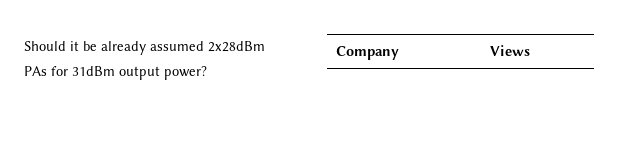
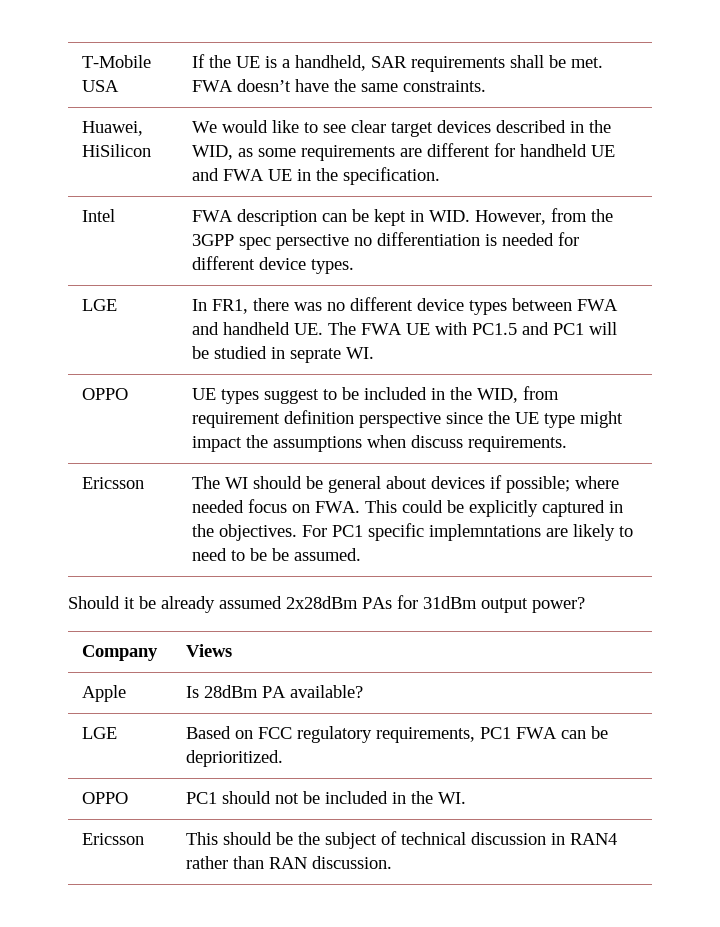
(24, 46) none -> [82,55,152,68] [82,80,120,92] [192,54,604,72] [192,79,487,92] [82,121,144,136] [82,144,152,157] [192,120,612,137] [192,143,616,161] [192,167,441,185] [82,209,116,222] [192,208,614,226] [192,232,580,250] [192,256,355,274] [82,299,118,311] [192,297,619,315] [192,322,618,335] [192,346,375,363] [82,388,129,400] [192,386,560,404] [192,410,624,428] [192,435,568,452] [82,477,145,489] [192,475,620,493] [192,499,624,517] [192,523,634,541] [192,548,362,561] T-Mobile USA | If the UE is a handheld, SAR requirements shall be met. FWA doesn’t have the same constraints. // Huawei, HiSilicon | We would like to see clear target devices described in the WID, as some requirements are different for handheld UE and FWA UE in the specification. // Intel | FWA description can be kept in WID. However, from the 3GPP spec persective no differentiation is needed for different device types. // LGE | In FR1, there was no different device types between FWA and handheld UE. The FWA UE with PC1.5 and PC1 will be studied in seprate WI. // OPPO | UE types suggest to be included in the WID, from requirement definition perspective since the UE type might impact the assumptions when discuss requirements. // Ericsson | The WI should be general about devices if possible; where needed focus on FWA. This could be explicitly captured in the objectives. For PC1 specific implemntations are likely to need to be be assumed. //
(531, 50) none -> [82,685,127,702] [186,685,364,698] [82,727,118,739] [186,726,609,743] [186,750,284,767] [82,792,129,804] [186,791,467,804] [82,833,145,845] [186,831,618,849] [186,856,393,869] // Apple | Is 28dBm PA available? // LGE | Based on FCC regulatory requirements, PC1 FWA can be deprioritized. // OPPO | PC1 should not be included in the WI. // Ericsson | This should be the subject of technical discussion in RAN4 rather than RAN discussion.

